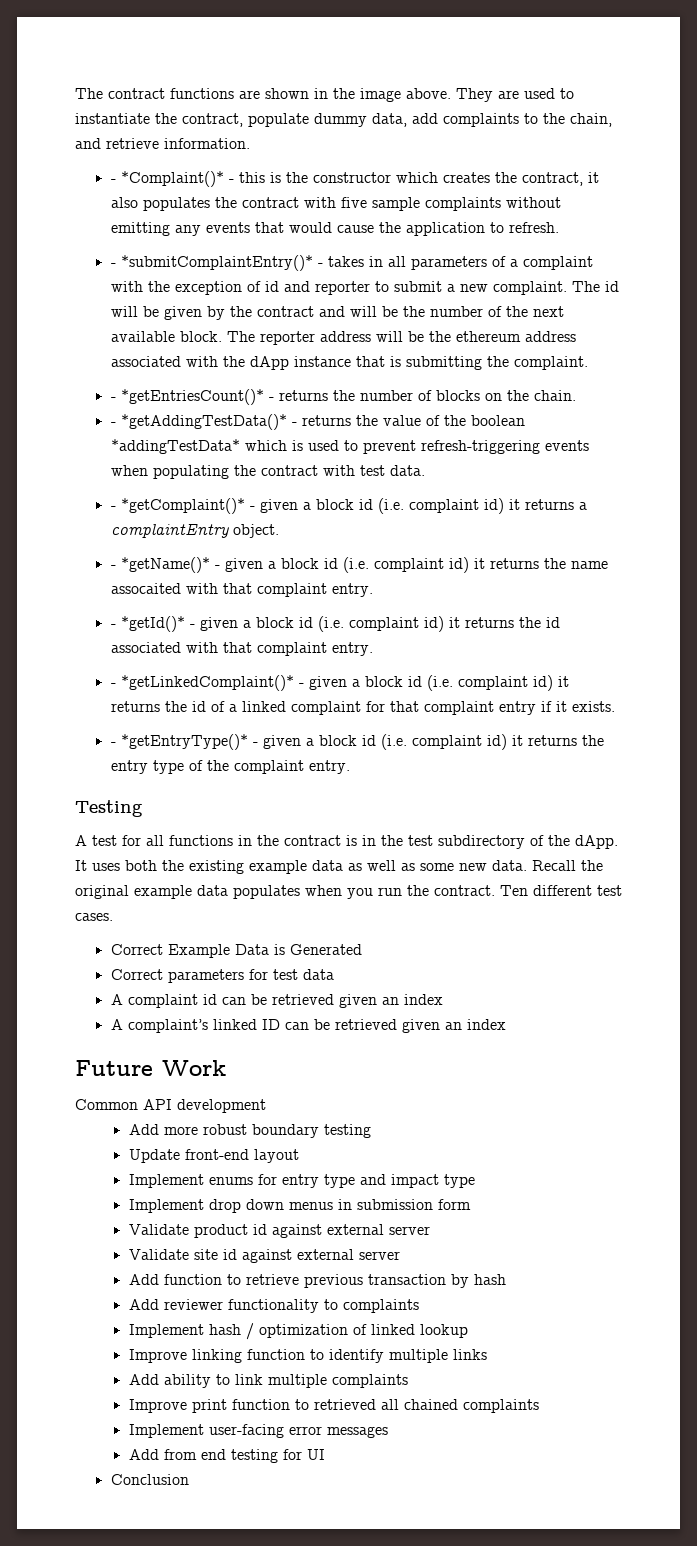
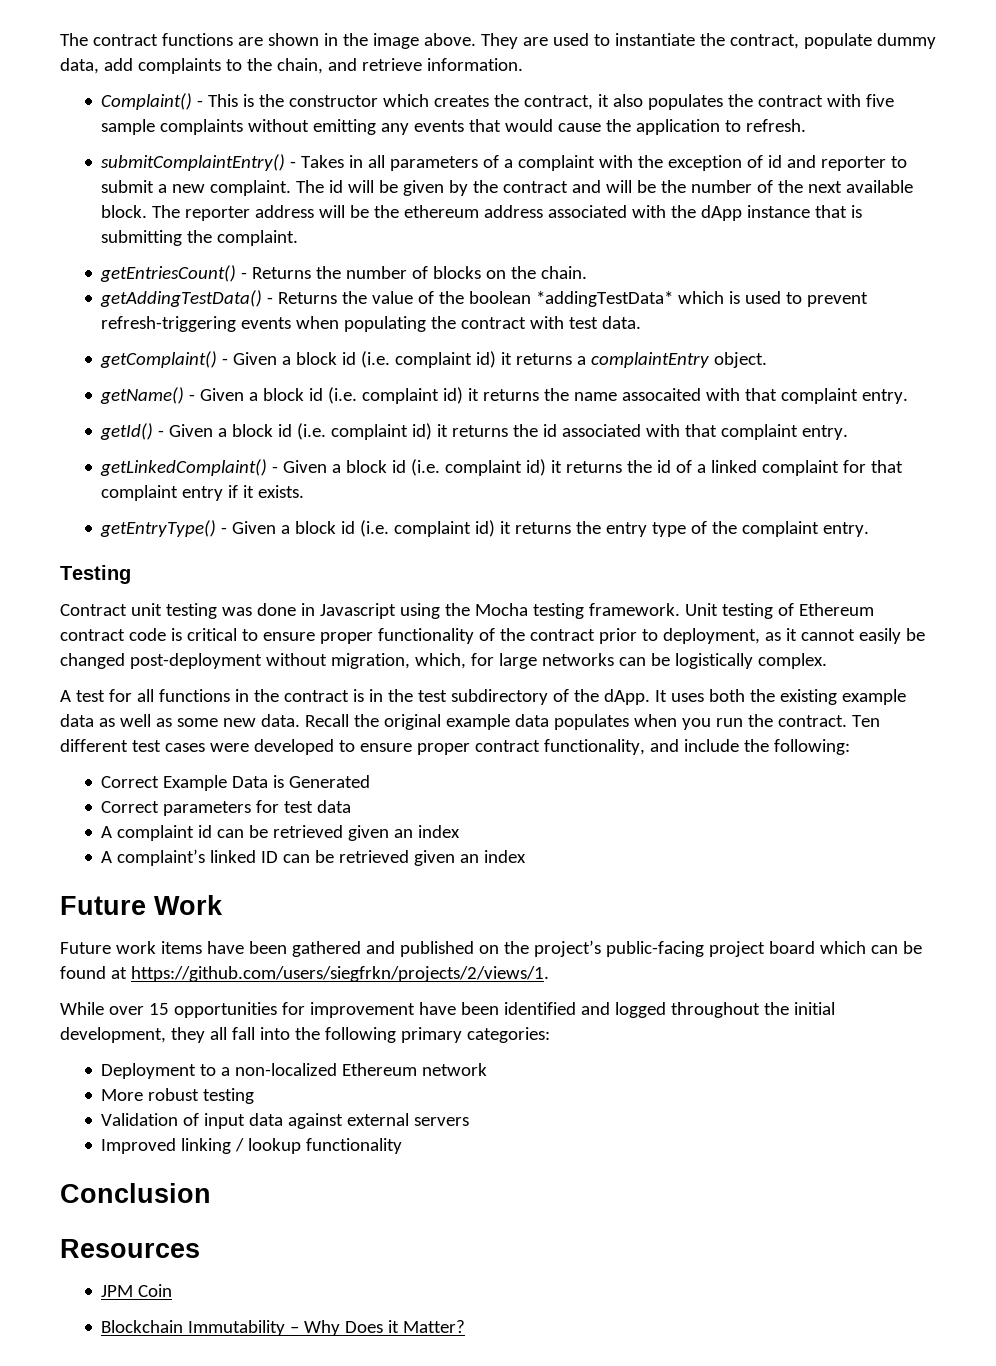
[110,171,265,187] - *Complaint()* - this -> [101,93,239,110] Complaint() - This
[110,255,364,271] - *submitComplaintEntry()* - takes -> [101,154,345,171] submitComplaintEntry() - Takes
[110,389,328,405] - *getEntriesCount()* - returns -> [100,265,312,282] getEntriesCount() - Returns
[110,414,351,430] - *getAddingTestData()* - returns -> [100,290,338,307] getAddingTestData() - Returns
[110,498,298,514] - *getComplaint()* - given -> [100,351,278,368] getComplaint() - Given
[110,557,263,573] - *getName()* - given -> [100,387,245,404] getName() - Given
[110,616,238,632] - *getId()* - given -> [100,423,214,440] getId() - Given
[110,675,347,691] - *getLinkedComplaint()* - given -> [100,459,328,476] getLinkedComplaint() - Given
[110,734,301,750] - *getEntryType()* - given -> [100,520,277,537] getEntryType() - Given
(143, 808) none -> [60,603,874,619] [60,628,925,644] [60,653,827,669] // Contract unit testing was done in Javascript using the Mocha testing framework. Unit testing of Ethereum contract code is critical to ensure proper functionality of the contract prior to deployment, as it cannot easily be changed post-deployment without migration, which, for large networks can be logistically complex.
[75,913,113,921] cases. -> [164,739,850,755] cases were developed to ensure proper contract functionality, and include the following:
[75,1099,266,1113] [128,1124,371,1138] [128,1149,299,1163] [128,1174,475,1188] [128,1199,471,1213] [128,1224,430,1238] [128,1249,400,1263] [128,1274,506,1288] [128,1299,419,1313] [128,1323,468,1340] [128,1349,487,1363] [128,1374,408,1388] [128,1399,539,1413] [128,1424,388,1438] [128,1449,325,1463] [110,1474,189,1485] Common API development // Add more robust boundary testing // Update front-end layout // Implement enums for entry type and impact type // Implement drop down menus in submission form // Validate product id against external server // Validate site id against external server // Add function to retrieve previous transaction by hash // Add reviewer functionality to complaints // Implement hash / optimization of linked lookup // Improve linking function to identify multiple links // Add ability to link multiple complaints // Improve print function to retrieved all chained complaints // Implement user-facing error messages // Add from end testing for UI // Conclusion -> [60,940,922,957] [60,966,549,982] [60,1002,835,1018] [60,1027,550,1043] [101,1063,488,1079] [101,1088,255,1104] [101,1113,470,1129] [101,1138,403,1154] [60,1183,211,1203] [60,1239,200,1258] [101,1284,173,1297] [101,1320,466,1336] Future work items have been gathered and published on the project’s public-facing project board which can be found at https://github.com/users/siegfrkn/projects/2/views/1. // While over 15 opportunities for improvement have been identified and logged throughout the initial development, they all fall into the following primary categories: // Deployment to a non-localized Ethereum network // More robust testing // Validation of input data against external servers // Improved linking / lookup functionality // Conclusion // Resources // JPM Coin // Blockchain Immutability – Why Does it Matter?

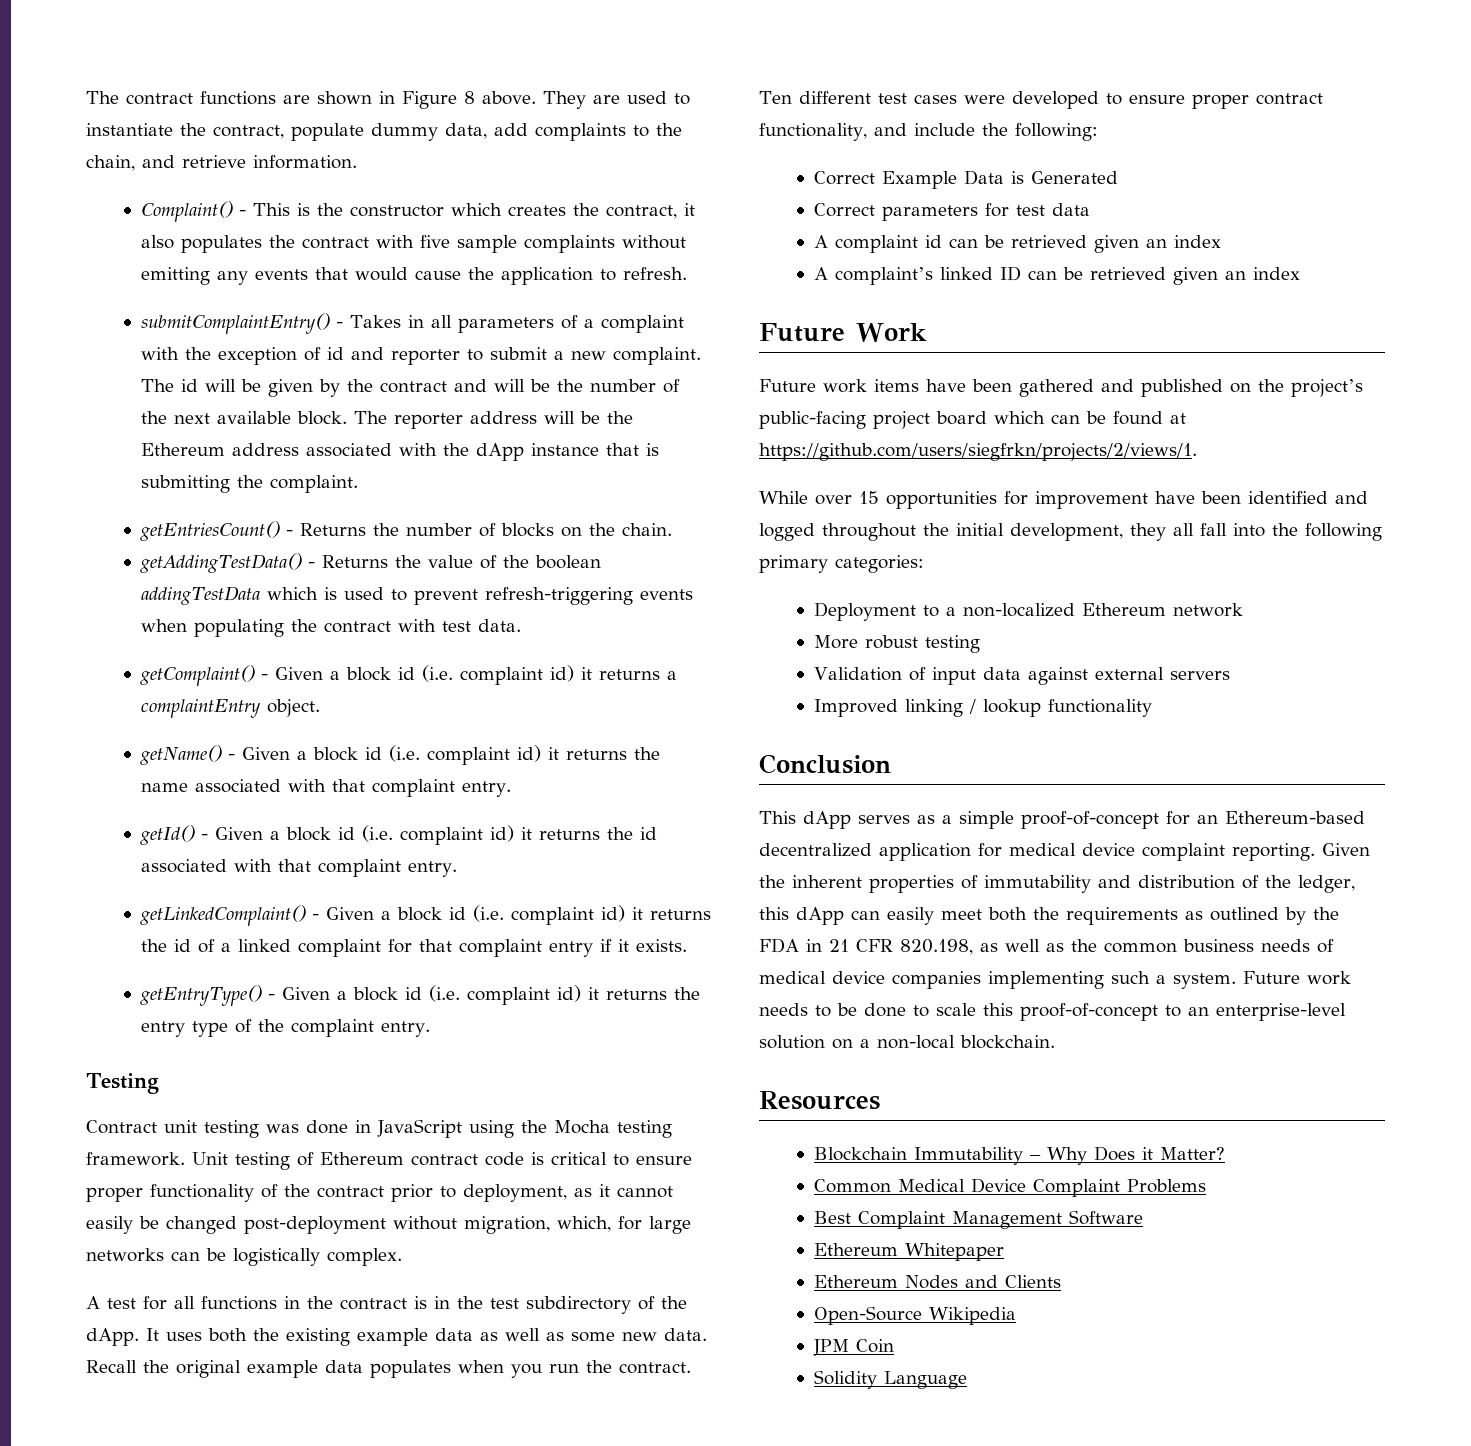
[342,33,419,49] the image -> [402,91,475,109] Figure 8
[404,205,480,218] ethereum -> [141,443,226,456] Ethereum
[536,291,674,307] *addingTestData* -> [141,586,261,605] addingTestData
[622,388,702,401] assocaited -> [195,779,282,793] associated
[319,603,396,619] Javascript -> [377,1119,462,1138] JavaScript
(211, 1193) none -> [759,811,1365,829] [759,843,1370,861] [759,875,1355,893] [759,907,1339,925] [759,938,1334,955] [759,971,1351,989] [759,1003,1346,1021] [759,1035,1055,1049] // This dApp serves as a simple proof-of-concept for an Ethereum-based decentralized application for medical device complaint reporting. Given the inherent properties of immutability and distribution of the ledger, this dApp can easily meet both the requirements as outlined by the FDA in 21 CFR 820.198, as well as the common business needs of medical device companies implementing such a system. Future work needs to be done to scale this proof-of-concept to an enterprise-level solution on a non-local blockchain.
[101,1284,173,1297] // JPM Coin -> (880, 1100) none
(466, 1326) none -> [814,1178,1207,1197] [814,1210,1144,1229] [814,1243,1005,1261] [814,1275,1062,1289] [814,1306,1017,1325] [813,1339,895,1356] [814,1370,968,1389] // Common Medical Device Complaint Problems // Best Complaint Management Software // Ethereum Whitepaper // Ethereum Nodes and Clients // Open-Source Wikipedia // JPM Coin // Solidity Language

